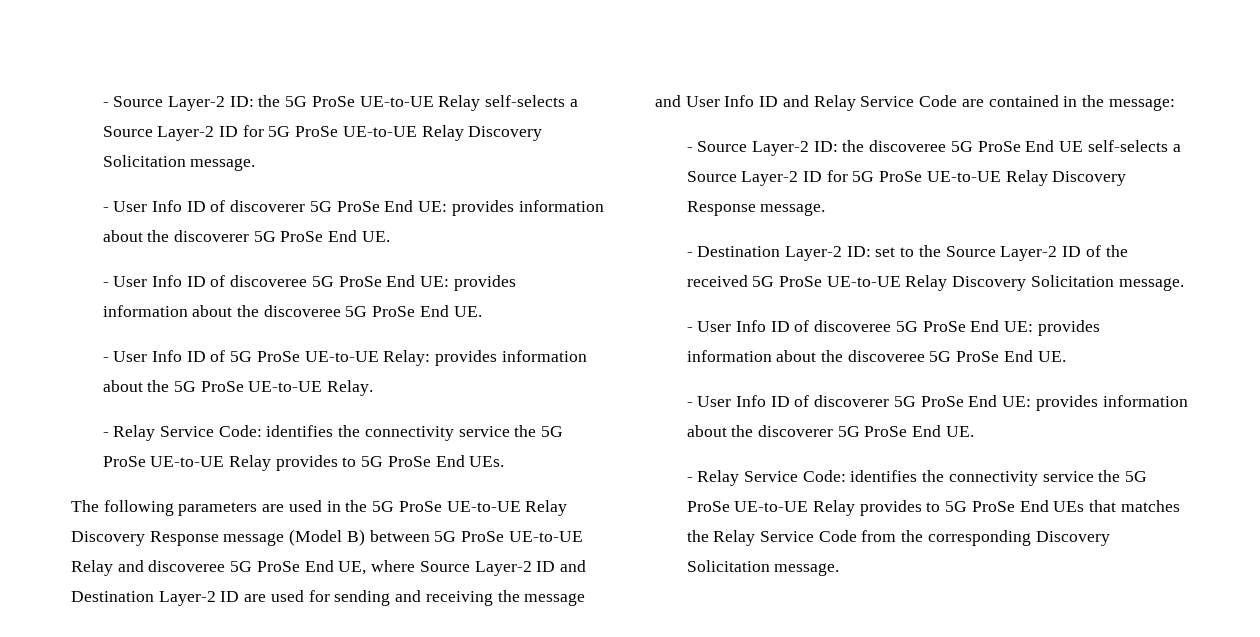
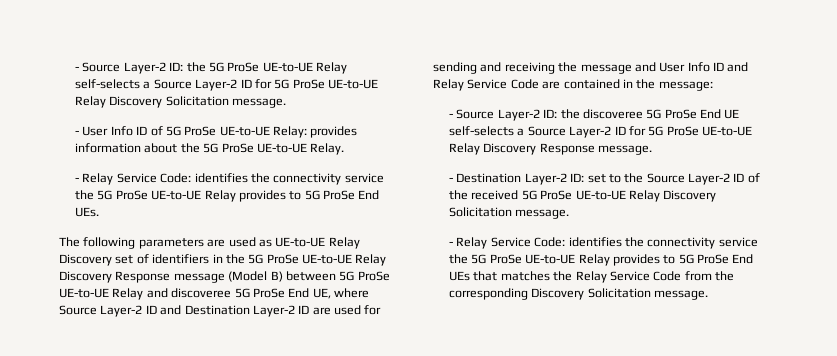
[102,200,604,216] [102,230,390,242] [102,275,516,291] [102,305,482,317] // - User Info ID of discoverer 5G ProSe End UE: provides information about the discoverer 5G ProSe End UE. // - User Info ID of discoveree 5G ProSe End UE: provides information about the discoveree 5G ProSe End UE. -> (287, 103) none
(322, 506) none -> [258,237,360,249] [59,254,210,266] as UE-to-UE Relay Discovery set of identifiers
[686,320,1100,336] [686,350,1066,362] [686,395,1188,411] [686,425,974,437] // - User Info ID of discoveree 5G ProSe End UE: provides information about the discoveree 5G ProSe End UE. // - User Info ID of discoverer 5G ProSe End UE: provides information about the discoverer 5G ProSe End UE. -> (570, 214) none

